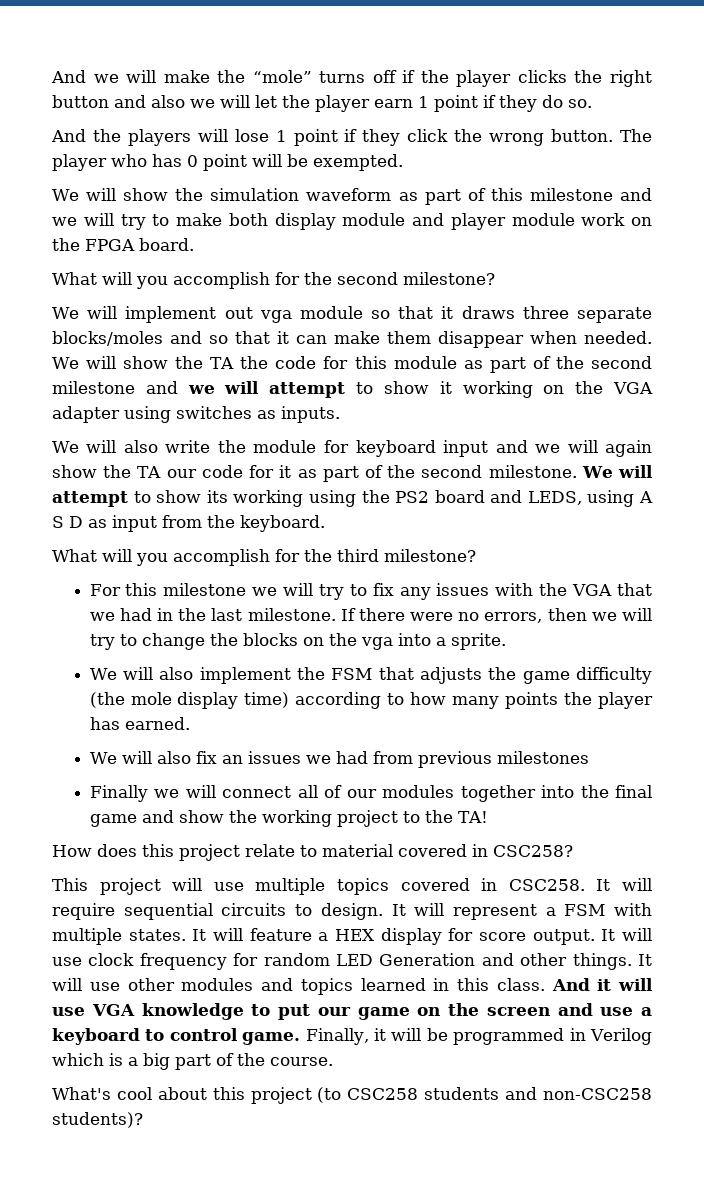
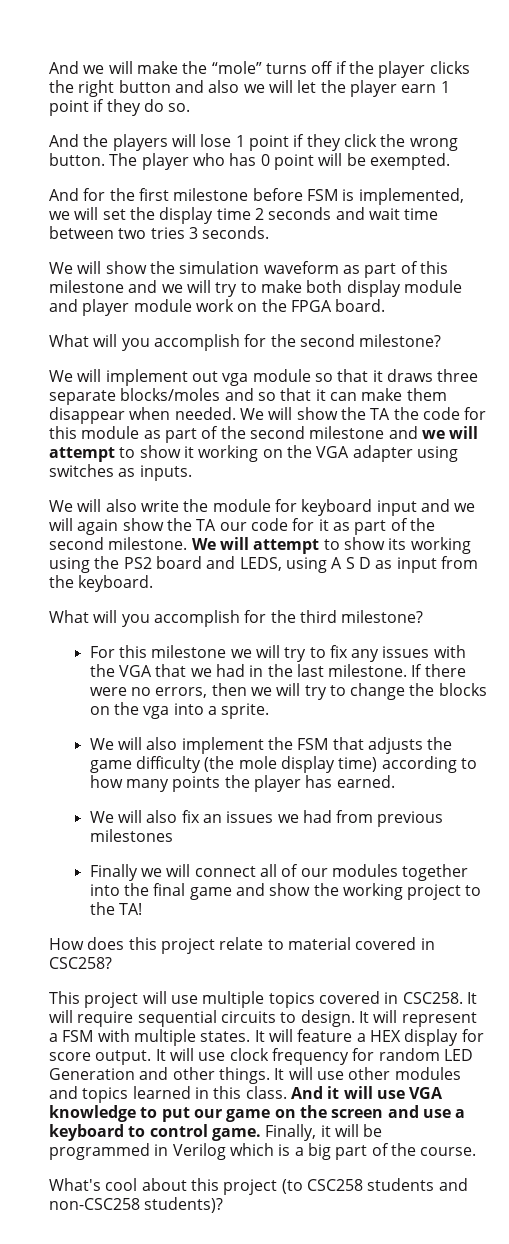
(403, 162) none -> [49,188,464,205] [49,207,439,224] [49,226,270,239] // And for the first milestone before FSM is implemented, we will set the display time 2 seconds and wait time between two tries 3 seconds.

